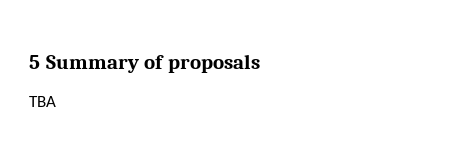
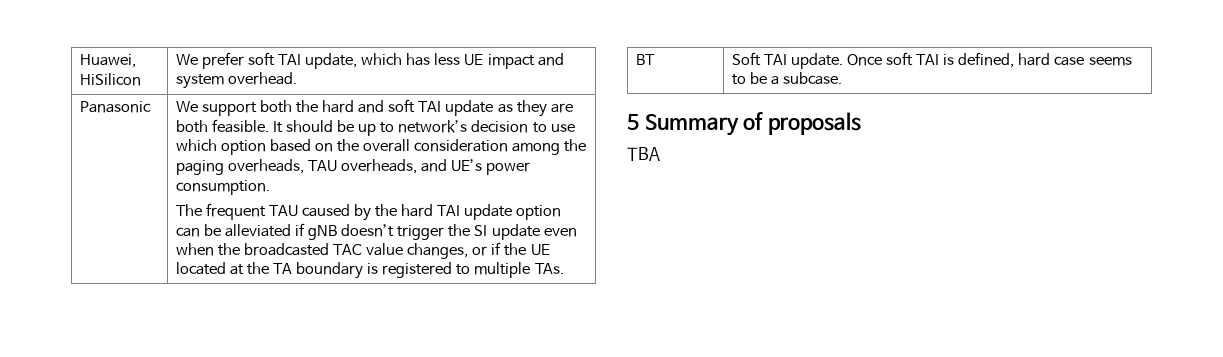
(29, 62) none -> [80,54,137,68] [80,73,142,86] [176,52,564,69] [176,72,298,89] [80,101,152,113] [176,99,573,117] [176,119,575,136] [176,139,587,155] [176,159,531,175] [176,180,271,195] [176,203,562,221] [176,223,577,240] [176,242,550,259] [176,262,565,279] [636,54,656,65] [732,52,1132,69] [732,72,843,85] Huawei, HiSilicon | We prefer soft TAI update, which has less UE impact and system overhead. // Panasonic | We support both the hard and soft TAI update as they are both feasible. It should be up to network’s decision to use which option based on the overall consideration among the paging overheads, TAU overheads, and UE’s power consumption. // The frequent TAU caused by the hard TAI update option can be alleviated if gNB doesn’t trigger the SI update even when the broadcasted TAC value changes, or if the UE located at the TA boundary is registered to multiple TAs. // BT | Soft TAI update. Once soft TAI is defined, hard case seems to be a subcase. //

